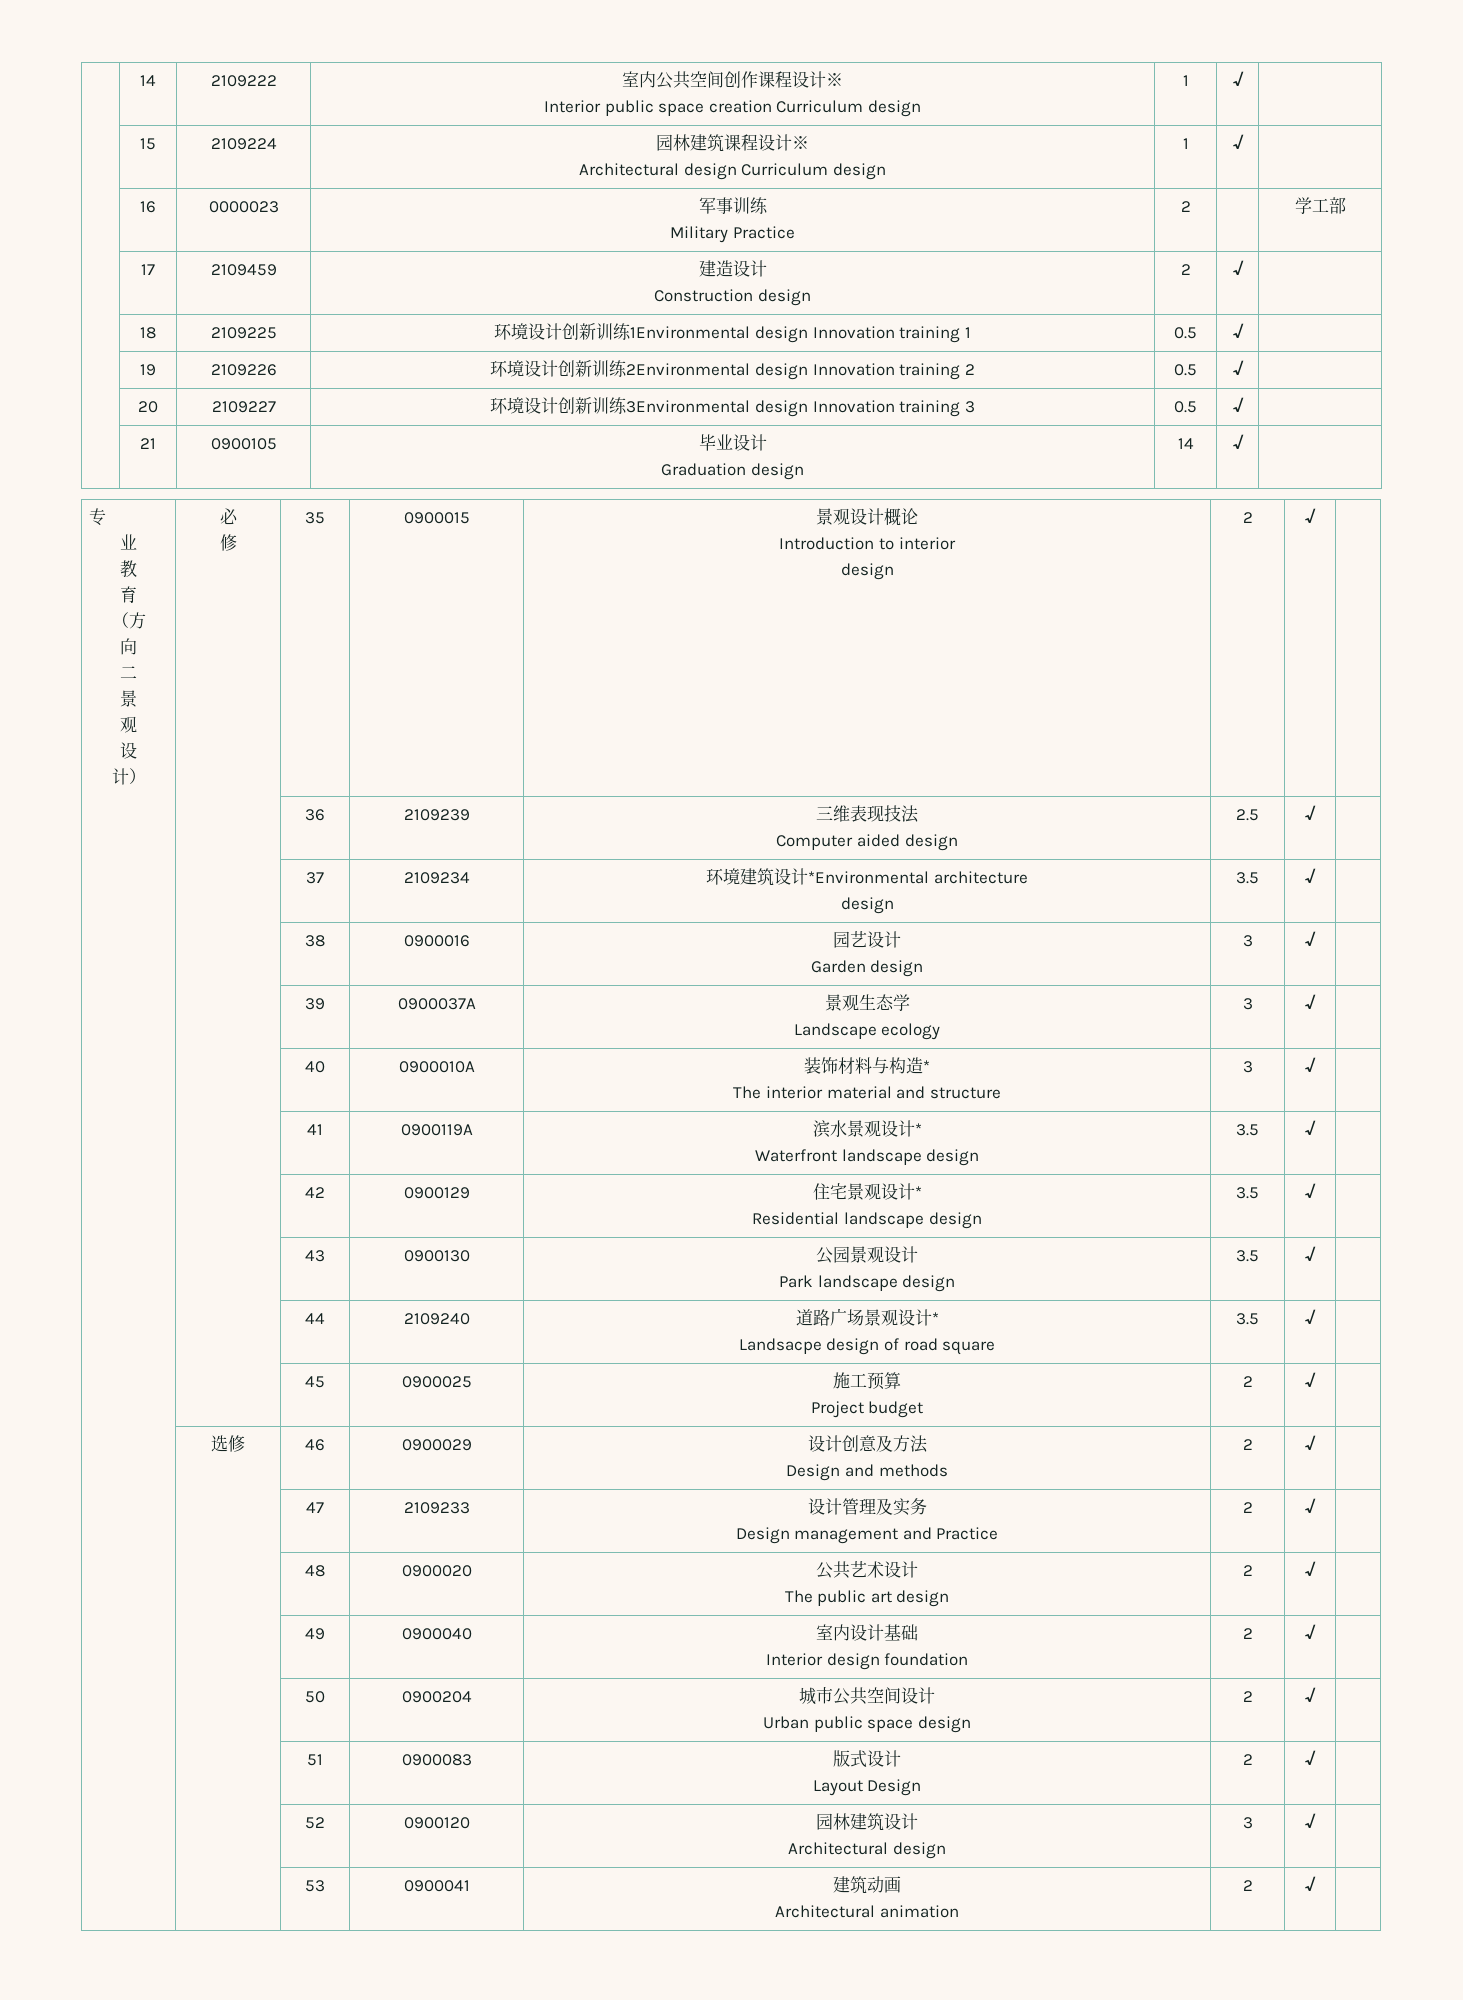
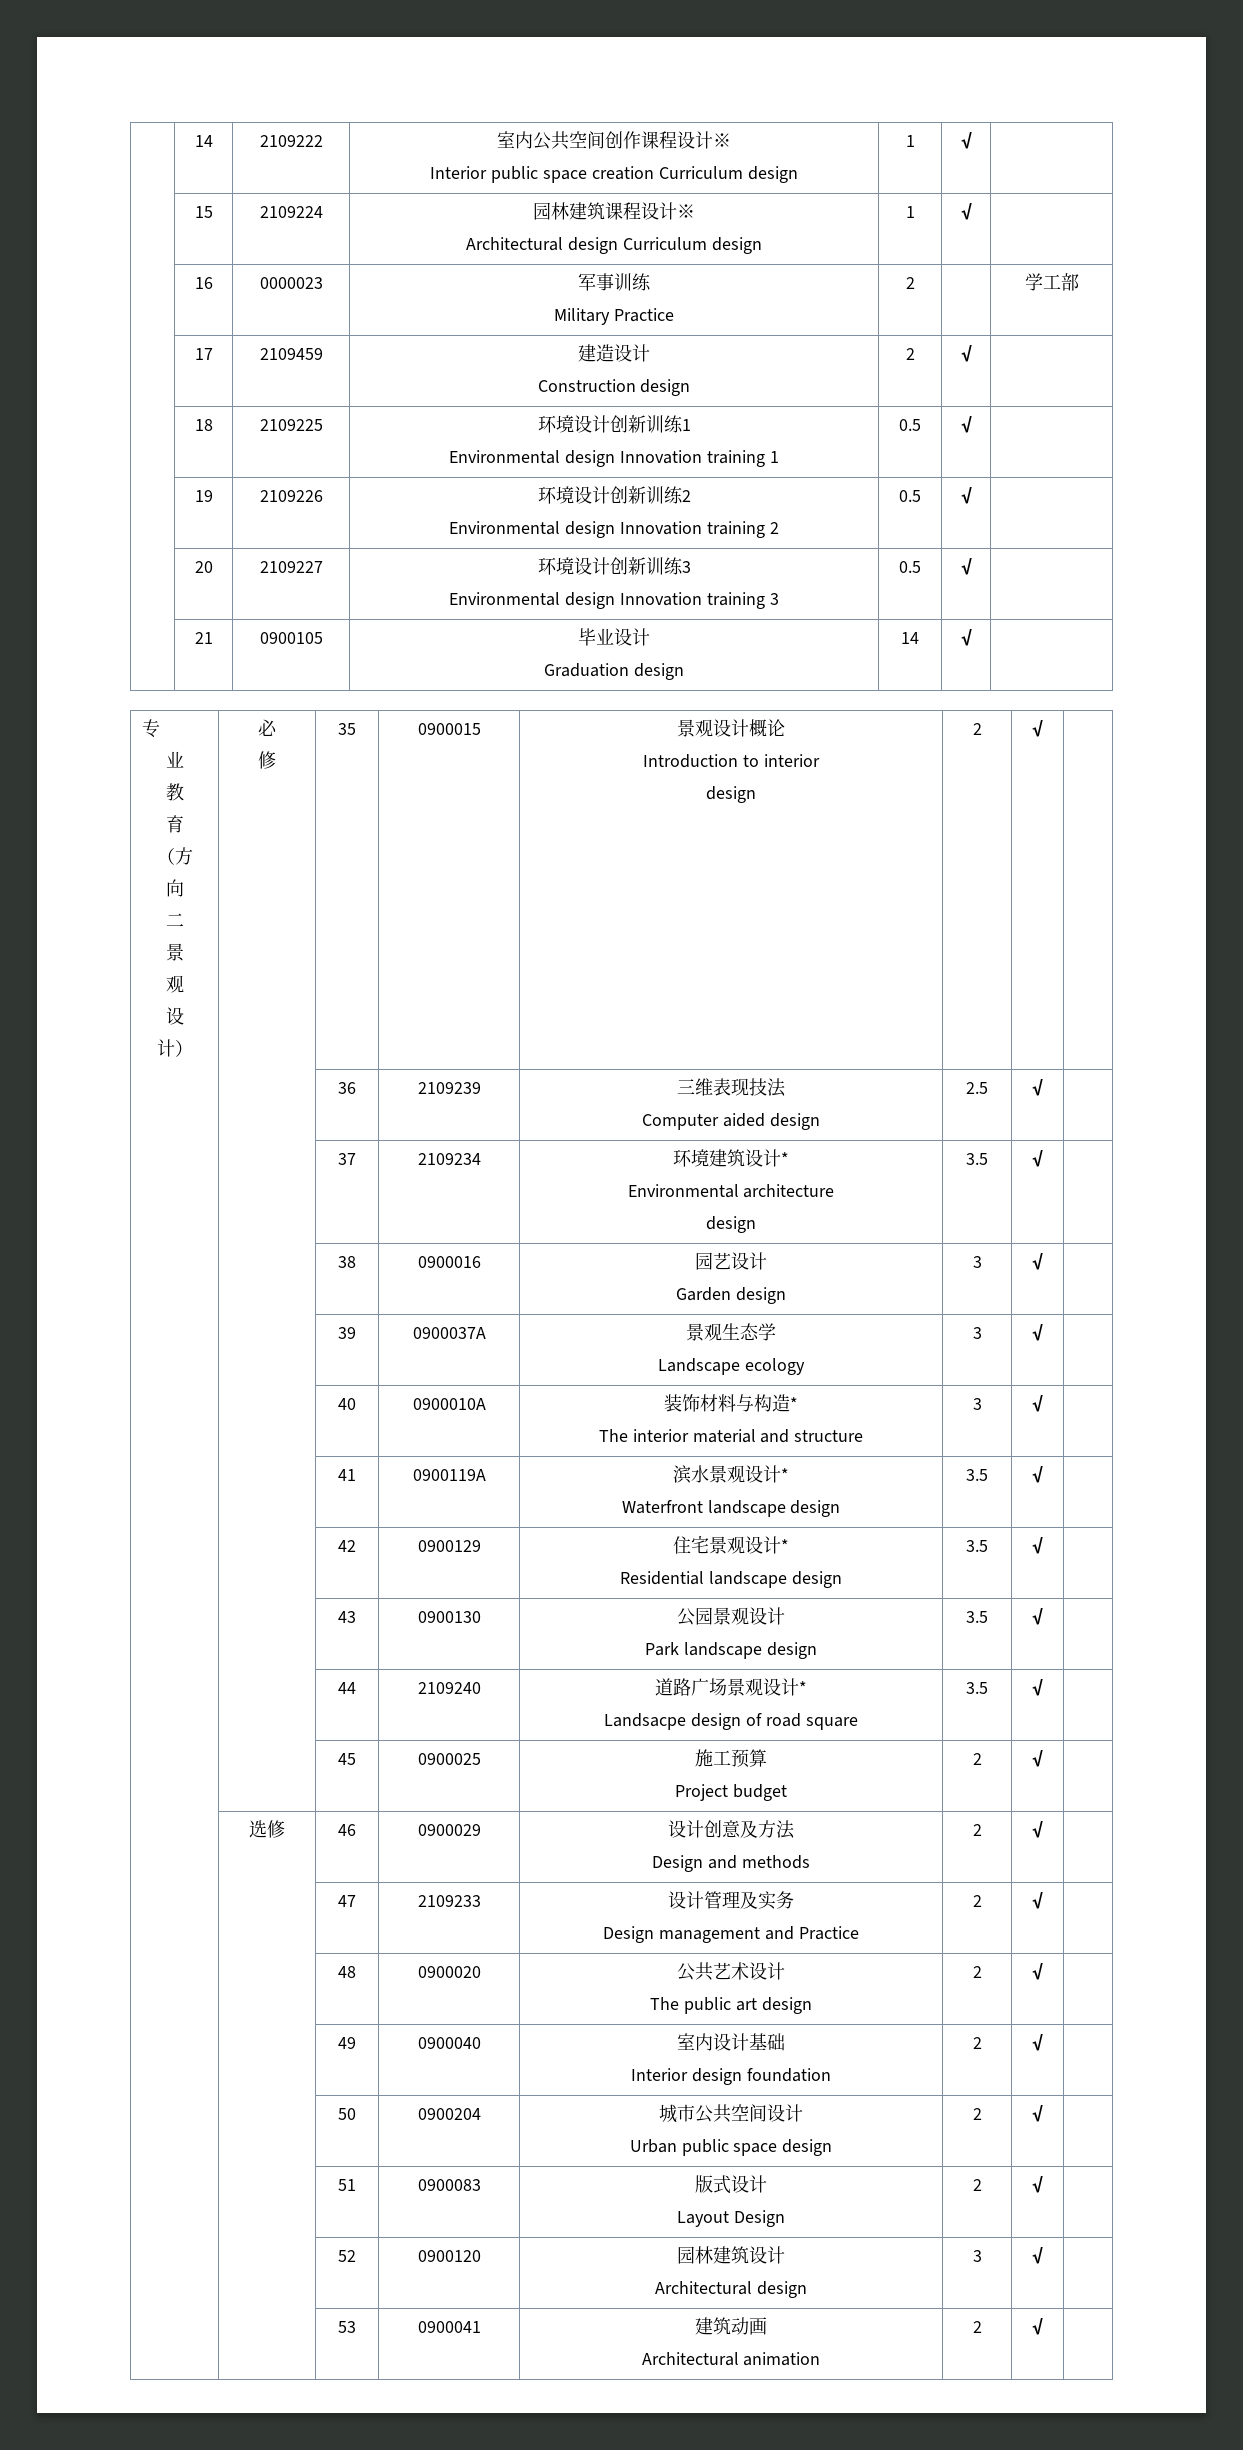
[630,326,751,339] 1Environmental -> [681,419,691,431] [449,450,561,464] 1 // Environmental
[626,363,751,376] 2Environmental -> [681,490,691,502] [449,521,561,535] 2 // Environmental
[626,400,751,413] 3Environmental -> [681,561,691,573] [449,592,561,606] 3 // Environmental
[808,871,930,884] *Environmental -> [781,1152,789,1165] [627,1184,739,1198] * // Environmental

